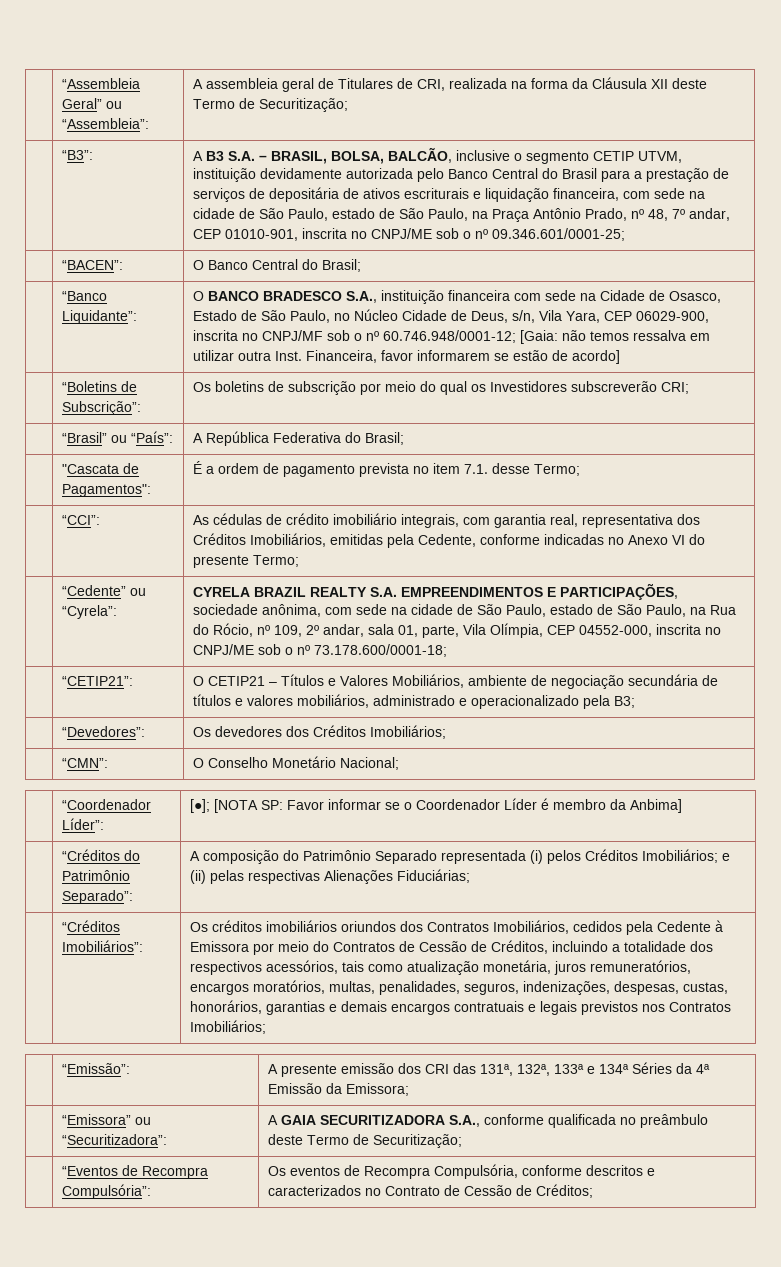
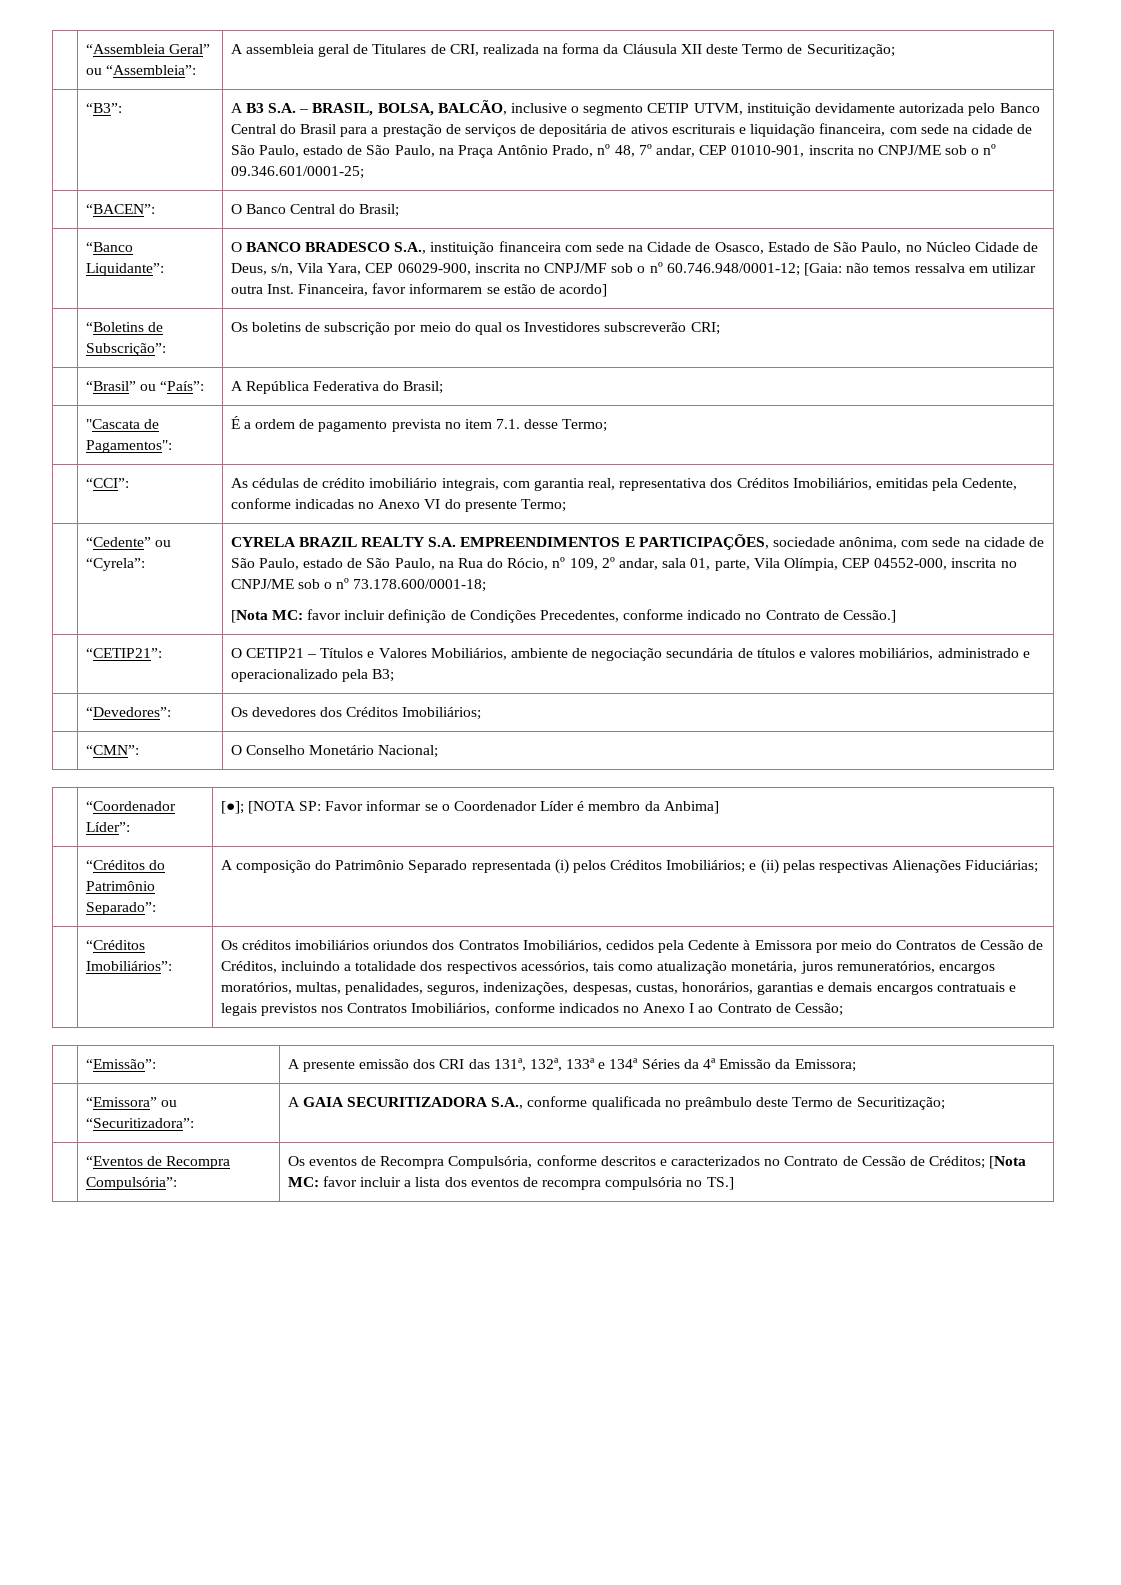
(448, 650) none -> [230,609,896,623] // [Nota MC: favor incluir definição de Condições Precedentes, conforme indicado no Contrato de Cessão.]
[190,1020,267,1034] Imobiliários; -> [411,1002,843,1016] Imobiliários, conforme indicados no Anexo I ao Contrato de Cessão;
(594, 1191) none -> [989,1156,1027,1169] [287,1176,734,1190] [Nota MC: favor incluir a lista dos eventos de recompra compulsória no TS.]

